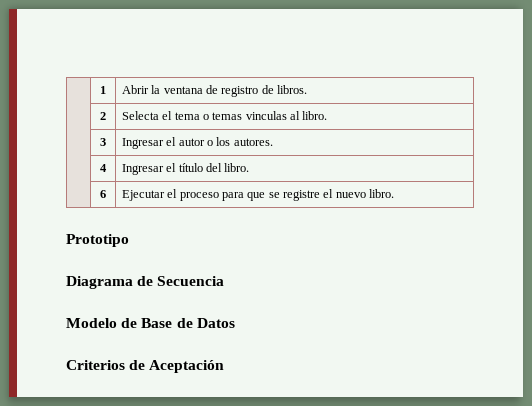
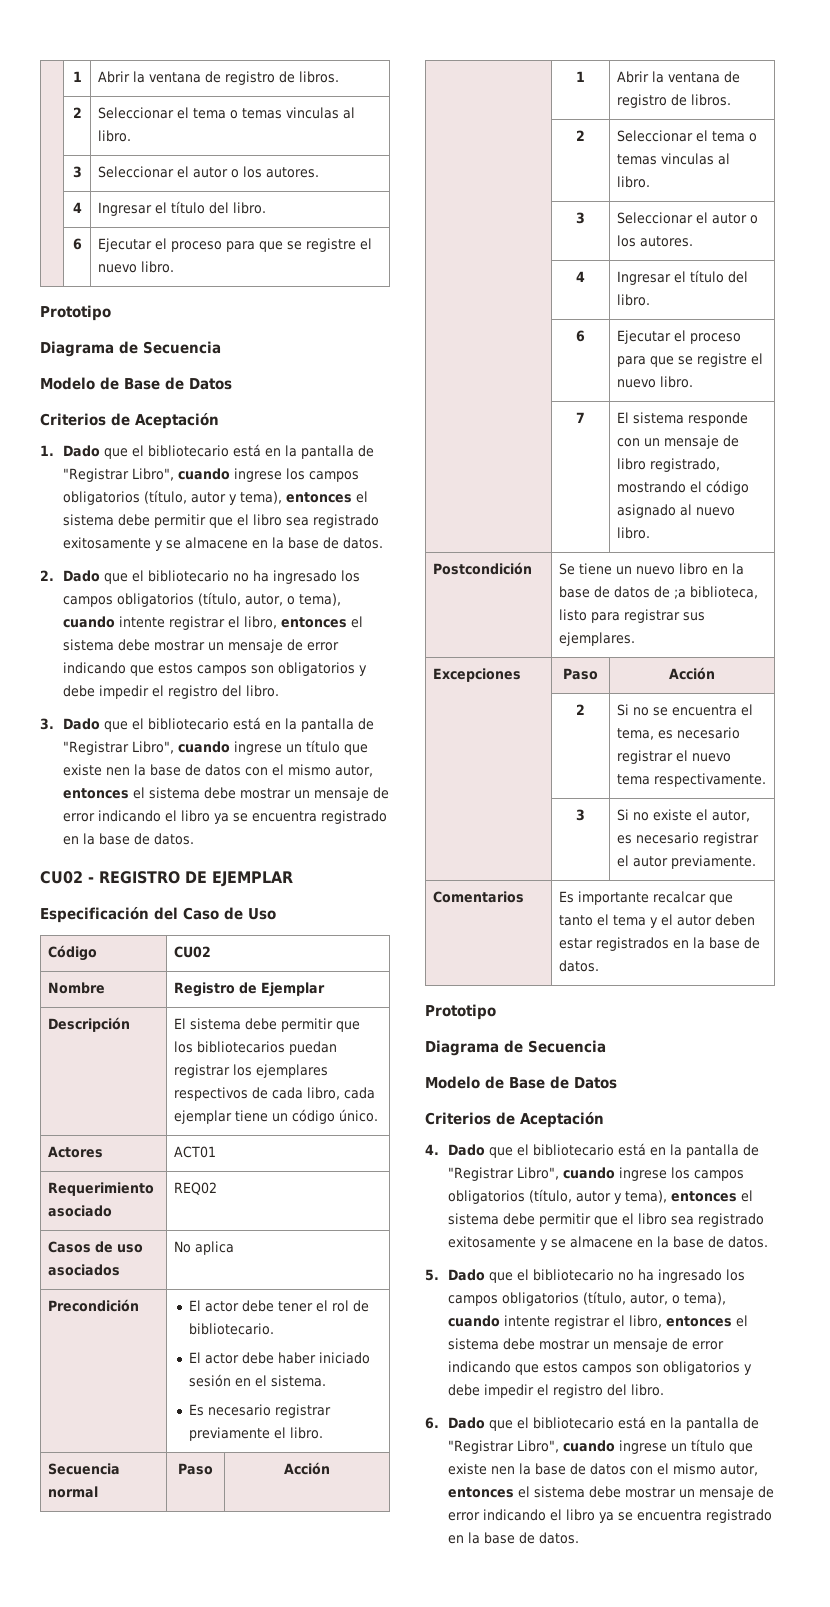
[100,86,106,94] [121,85,308,97] [100,112,106,120] [121,111,328,120] [100,138,106,146] [121,138,164,149] | 1 | Abrir la ventana de registro de libros. // | 2 | Selecta el tema o temas vinculas al libro. // | 3 | Ingresar -> [72,71,82,82] [98,71,340,85] [72,107,82,118] [98,107,356,119] [98,130,132,142] [72,166,82,178] [98,166,175,178] | 1 | Abrir la ventana de registro de libros. // | 2 | Seleccionar el tema o temas vinculas al libro. // | 3 | Seleccionar
(225, 366) none -> [40,444,375,459] [63,468,360,482] [63,490,369,505] [63,514,380,528] [63,537,384,551] [40,570,361,584] [63,592,342,607] [63,616,364,630] [63,639,340,653] [63,662,368,676] [63,685,280,699] [40,717,375,732] [63,740,369,755] [63,764,374,777] [63,787,390,801] [63,810,388,824] [63,833,195,845] [40,871,293,887] [40,907,276,923] [48,945,98,961] [174,946,212,958] [48,982,106,994] [174,982,326,997] [48,1017,131,1032] [174,1018,361,1032] [174,1041,338,1055] [174,1064,329,1078] [174,1087,376,1101] [174,1109,379,1124] [48,1146,104,1158] [174,1146,217,1158] [48,1182,155,1196] [48,1205,113,1217] [174,1182,218,1195] [48,1241,144,1253] [48,1264,121,1276] [174,1241,235,1255] [48,1299,140,1312] [189,1300,370,1312] [189,1323,275,1335] [189,1352,371,1364] [189,1374,327,1387] [189,1404,332,1418] [189,1427,324,1441] [48,1463,121,1475] [48,1486,99,1498] [178,1463,213,1475] [284,1462,330,1475] [576,71,585,82] [617,71,741,83] [617,94,732,108] [576,130,585,141] [617,130,758,142] [617,153,731,165] [617,176,651,188] [576,212,585,224] [617,212,759,224] [617,235,694,247] [576,271,585,282] [617,270,749,285] [617,294,651,306] [576,330,585,342] [617,330,742,344] [617,353,764,367] [617,376,694,388] [576,412,585,423] [617,412,749,426] [617,435,740,449] [617,458,721,472] [617,480,750,495] [617,504,736,518] [617,527,651,539] [433,562,533,575] [559,563,745,575] [559,586,759,599] [559,609,706,623] [559,632,636,646] [433,668,522,682] [563,668,598,680] [669,667,715,680] [576,704,585,715] [617,704,754,716] [617,727,741,740] [617,750,732,764] [617,773,767,787] [576,809,585,821] [617,809,751,822] [617,832,760,846] [617,855,757,869] [433,891,525,903] [559,891,734,905] [559,914,756,928] [559,937,761,951] [559,960,600,972] [425,1004,496,1020] [425,1040,606,1056] [425,1076,617,1089] [425,1112,604,1128] [425,1143,760,1158] [448,1167,745,1181] [448,1189,754,1204] [448,1213,765,1227] [448,1236,769,1250] [425,1269,746,1283] [448,1291,727,1306] [448,1315,749,1329] [448,1338,725,1352] [448,1361,753,1375] [448,1384,665,1398] [425,1416,760,1431] [448,1439,754,1454] [448,1463,759,1476] [448,1486,775,1500] [448,1509,773,1523] [448,1532,580,1544] // 1. Dado que el bibliotecario está en la pantalla de "Registrar Libro", cuando ingrese los campos obligatorios (título, autor y tema), entonces el sistema debe permitir que el libro sea registrado exitosamente y se almacene en la base de datos. // 2. Dado que el bibliotecario no ha ingresado los campos obligatorios (título, autor, o tema), cuando intente registrar el libro, entonces el sistema debe mostrar un mensaje de error indicando que estos campos son obligatorios y debe impedir el registro del libro. // 3. Dado que el bibliotecario está en la pantalla de "Registrar Libro", cuando ingrese un título que existe nen la base de datos con el mismo autor, entonces el sistema debe mostrar un mensaje de error indicando el libro ya se encuentra registrado en la base de datos. // CU02 - REGISTRO DE EJEMPLAR // Especificación del Caso de Uso // Código | CU02 // Nombre | Registro de Ejemplar // Descripción | El sistema debe permitir que los bibliotecarios puedan registrar los ejemplares respectivos de cada libro, cada ejemplar tiene un código único. // Actores | ACT01 // Requerimiento asociado | REQ02 // Casos de uso asociados | No aplica // Precondición | El actor debe tener el rol de bibliotecario. // El actor debe haber iniciado sesión en el sistema. // Es necesario registrar previamente el libro. // Secuencia normal | Paso | Acción // | 1 | Abrir la ventana de registro de libros. // | 2 | Seleccionar el tema o temas vinculas al libro. // | 3 | Seleccionar el autor o los autores. // | 4 | Ingresar el título del libro. // | 6 | Ejecutar el proceso para que se registre el nuevo libro. // | 7 | El sistema responde con un mensaje de libro registrado, mostrando el código asignado al nuevo libro. // Postcondición | Se tiene un nuevo libro en la base de datos de ;a biblioteca, listo para registrar sus ejemplares. // Excepciones | Paso | Acción // | 2 | Si no se encuentra el tema, es necesario registrar el nuevo tema respectivamente. // | 3 | Si no existe el autor, es necesario registrar el autor previamente. // Comentarios | Es importante recalcar que tanto el tema y el autor deben estar registrados en la base de datos. // Prototipo // Diagrama de Secuencia // Modelo de Base de Datos // Criterios de Aceptación // 4. Dado que el bibliotecario está en la pantalla de "Registrar Libro", cuando ingrese los campos obligatorios (título, autor y tema), entonces el sistema debe permitir que el libro sea registrado exitosamente y se almacene en la base de datos. // 5. Dado que el bibliotecario no ha ingresado los campos obligatorios (título, autor, o tema), cuando intente registrar el libro, entonces el sistema debe mostrar un mensaje de error indicando que estos campos son obligatorios y debe impedir el registro del libro. // 6. Dado que el bibliotecario está en la pantalla de "Registrar Libro", cuando ingrese un título que existe nen la base de datos con el mismo autor, entonces el sistema debe mostrar un mensaje de error indicando el libro ya se encuentra registrado en la base de datos.

